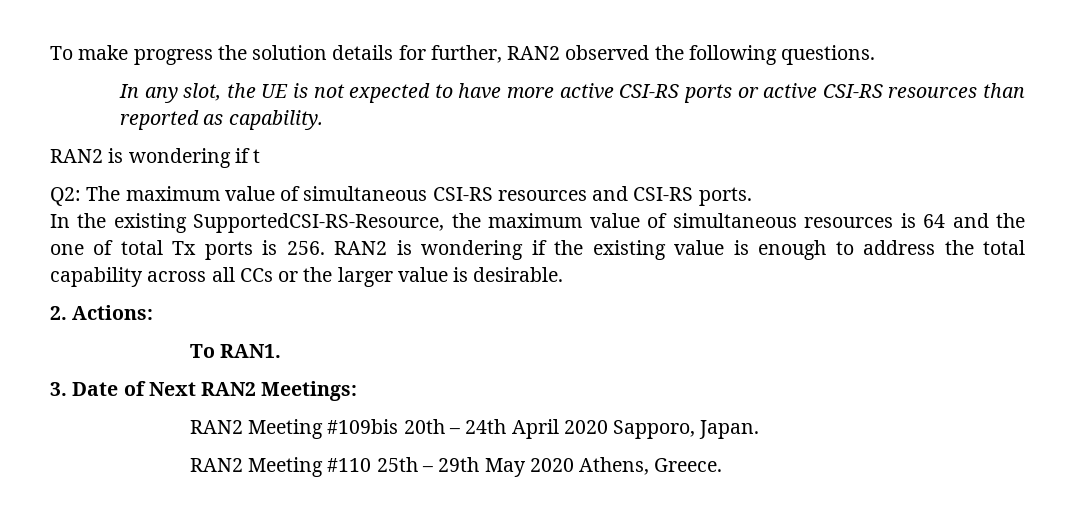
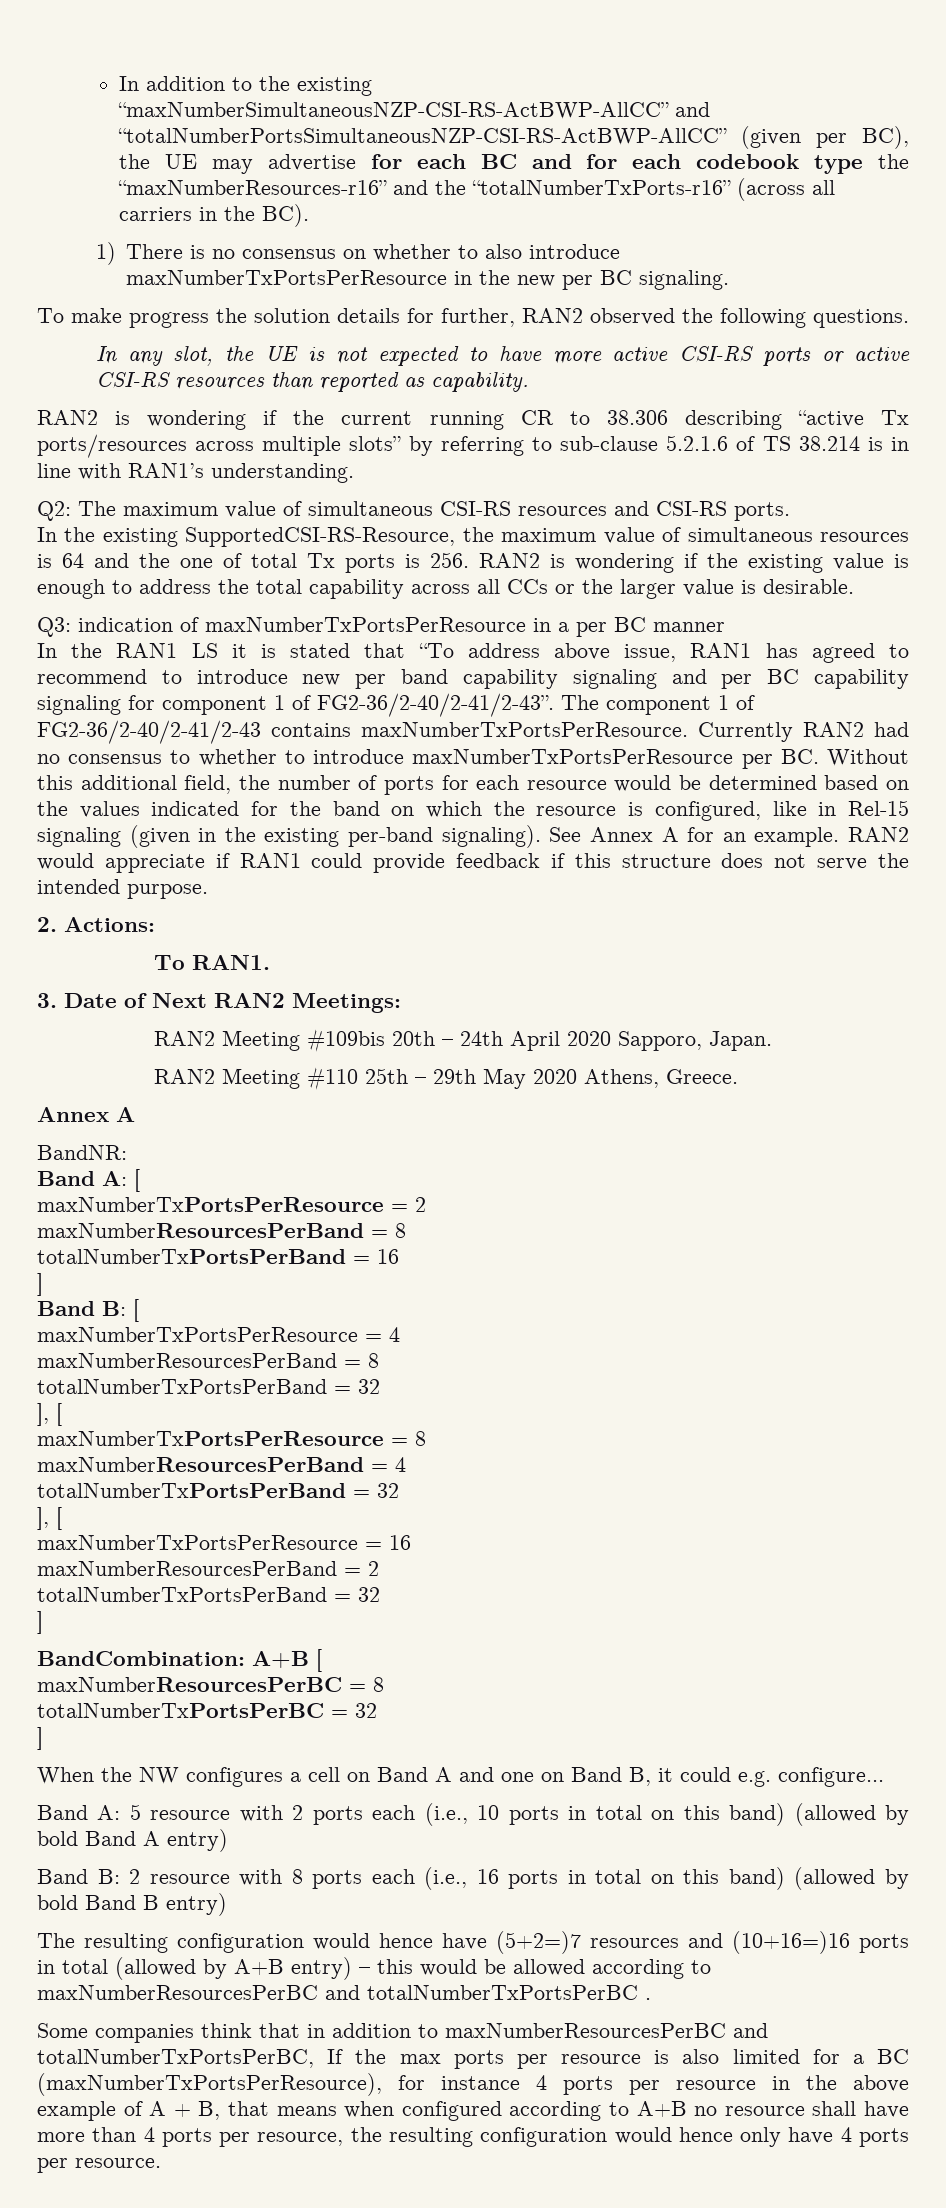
(50, 53) none -> [119,76,373,96] [118,102,711,119] [118,126,909,149] [119,154,910,174] [118,178,836,201] [119,204,310,227] [95,242,621,265] [126,270,730,290] In addition to the existing “maxNumberSimultaneousNZP-CSI-RS-ActBWP-AllCC” and “totalNumberPortsSimultaneousNZP-CSI-RS-ActBWP-AllCC” (given per BC), the UE may advertise for each BC and for each codebook type the “maxNumberResources-r16” and the “totalNumberTxPorts-r16” (across all carriers in the BC). // 1) There is no consensus on whether to also introduce maxNumberTxPortsPerResource in the new per BC signaling. //
[253,149,261,163] t -> [293,410,910,430] [37,434,910,458] [37,463,354,483] the current running CR to 38.306 describing “active Tx ports/resources across multiple slots” by referring to sub-clause 5.2.1.6 of TS 38.214 is in line with RAN1’s understanding.
(564, 274) none -> [37,617,725,637] [37,643,910,663] [37,669,910,689] [37,693,755,717] [37,720,909,744] [37,749,909,769] [37,775,909,795] [37,800,909,821] [37,825,910,848] [37,853,909,873] [37,879,208,899] // Q3: indication of maxNumberTxPortsPerResource in a per BC manner // In the RAN1 LS it is stated that “To address above issue, RAN1 has agreed to recommend to introduce new per band capability signaling and per BC capability signaling for component 1 of FG2-36/2-40/2-41/2-43”. The component 1 of FG2-36/2-40/2-41/2-43 contains maxNumberTxPortsPerResource. Currently RAN2 had no consensus to whether to introduce maxNumberTxPortsPerResource per BC. Without this additional field, the number of ports for each resource would be determined based on the values indicated for the band on which the resource is configured, like in Rel-15 signaling (given in the existing per-band signaling). See Annex A for an example. RAN2 would appreciate if RAN1 could provide feedback if this structure does not serve the intended purpose.
(723, 465) none -> [37,1107,135,1122] [37,1145,127,1160] [37,1169,140,1192] [37,1197,426,1212] [37,1223,406,1238] [37,1249,399,1264] [37,1273,43,1296] [37,1299,139,1322] [37,1327,400,1342] [37,1353,379,1368] [37,1379,380,1394] [37,1403,62,1426] [37,1431,426,1446] [37,1457,406,1472] [37,1483,399,1498] [37,1507,62,1530] [37,1535,411,1550] [37,1561,379,1576] [37,1587,380,1602] [37,1611,43,1634] [37,1649,322,1672] [37,1677,384,1692] [37,1703,377,1718] [37,1727,43,1750] [37,1767,884,1787] [37,1803,910,1826] [37,1829,228,1852] [37,1867,909,1890] [37,1893,227,1916] [37,1931,909,1954] [37,1957,711,1980] [37,1985,651,2000] [37,2023,768,2043] [37,2049,909,2069] [37,2073,909,2096] [37,2101,910,2121] [37,2127,910,2147] [37,2158,161,2173] // Annex A // BandNR: // Band A: [ // maxNumberTxPortsPerResource = 2 // maxNumberResourcesPerBand = 8 // totalNumberTxPortsPerBand = 16 // ] // Band B: [ // maxNumberTxPortsPerResource = 4 // maxNumberResourcesPerBand = 8 // totalNumberTxPortsPerBand = 32 // ], [ // maxNumberTxPortsPerResource = 8 // maxNumberResourcesPerBand = 4 // totalNumberTxPortsPerBand = 32 // ], [ // maxNumberTxPortsPerResource = 16 // maxNumberResourcesPerBand = 2 // totalNumberTxPortsPerBand = 32 // ] // BandCombination: A+B [ // maxNumberResourcesPerBC = 8 // totalNumberTxPortsPerBC = 32 // ] // When the NW configures a cell on Band A and one on Band B, it could e.g. configure... // Band A: 5 resource with 2 ports each (i.e., 10 ports in total on this band) (allowed by bold Band A entry) // Band B: 2 resource with 8 ports each (i.e., 16 ports in total on this band) (allowed by bold Band B entry) // The resulting configuration would hence have (5+2=)7 resources and (10+16=)16 ports in total (allowed by A+B entry) – this would be allowed according to maxNumberResourcesPerBC and totalNumberTxPortsPerBC . // Some companies think that in addition to maxNumberResourcesPerBC and totalNumberTxPortsPerBC, If the max ports per resource is also limited for a BC (maxNumberTxPortsPerResource), for instance 4 ports per resource in the above example of A + B, that means when configured according to A+B no resource shall have more than 4 ports per resource, the resulting configuration would hence only have 4 ports per resource.

